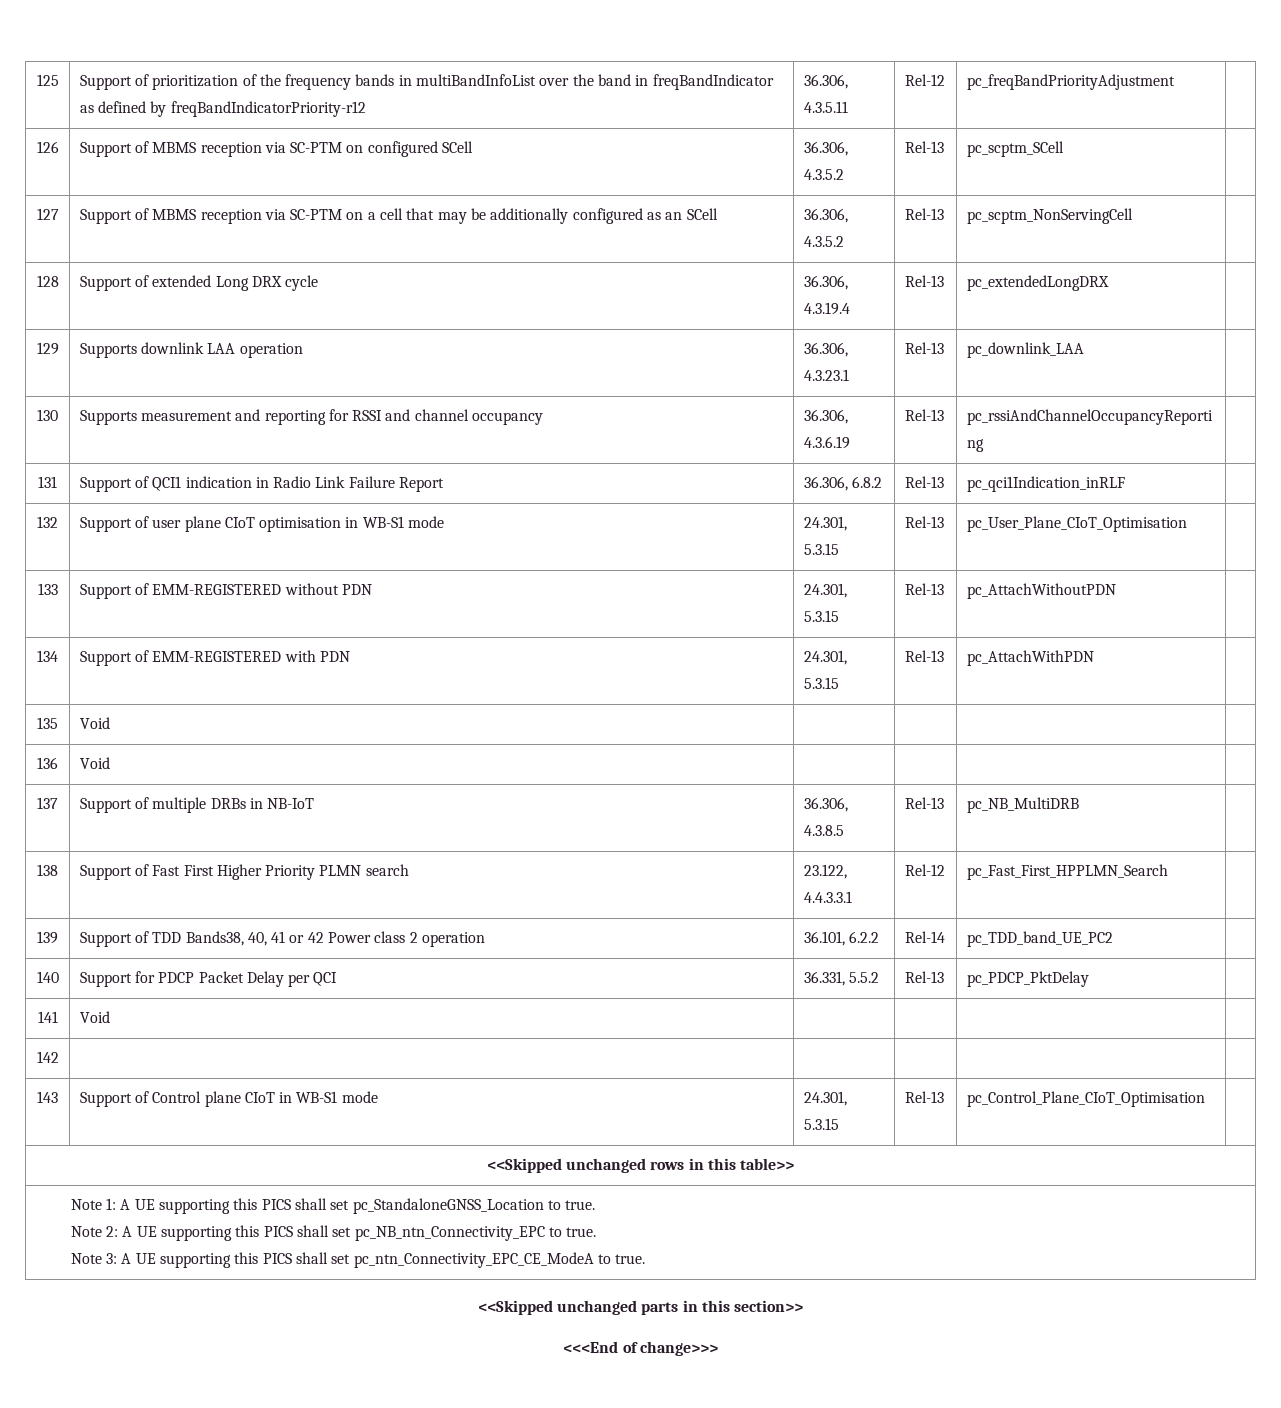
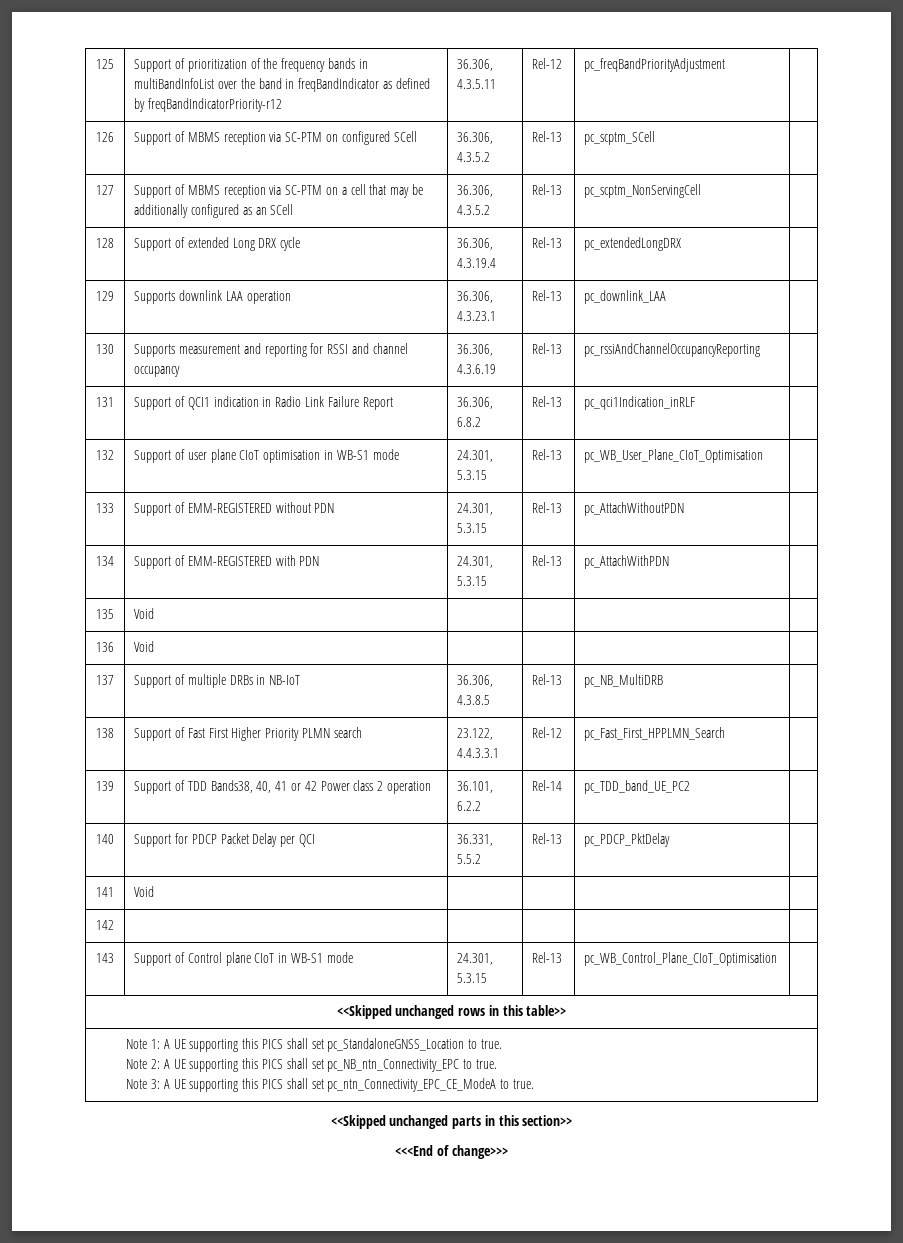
[966,516,1187,532] pc_User_Plane_CIoT_Optimisation -> [584,449,764,463] pc_WB_User_Plane_CIoT_Optimisation
[966,1091,1205,1107] pc_Control_Plane_CIoT_Optimisation -> [584,952,778,966] pc_WB_Control_Plane_CIoT_Optimisation

